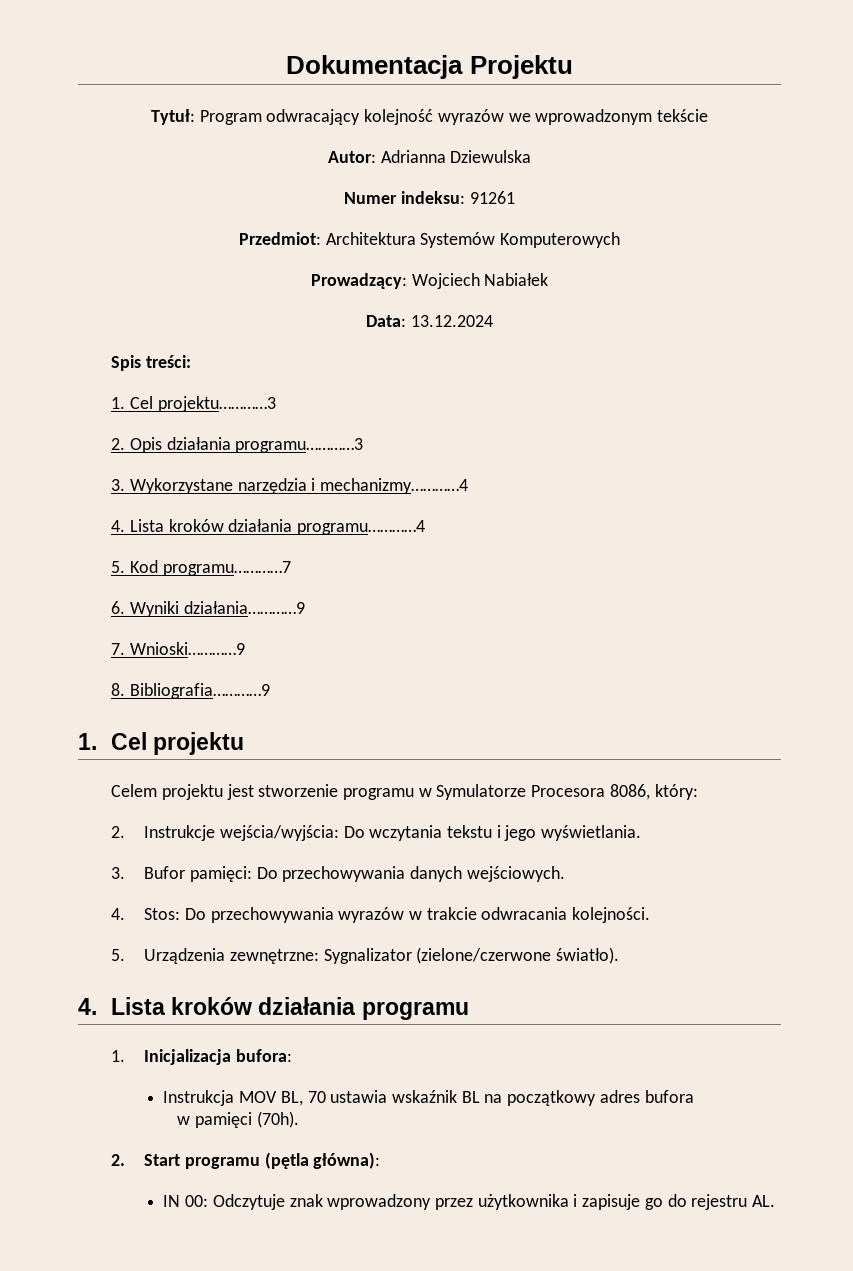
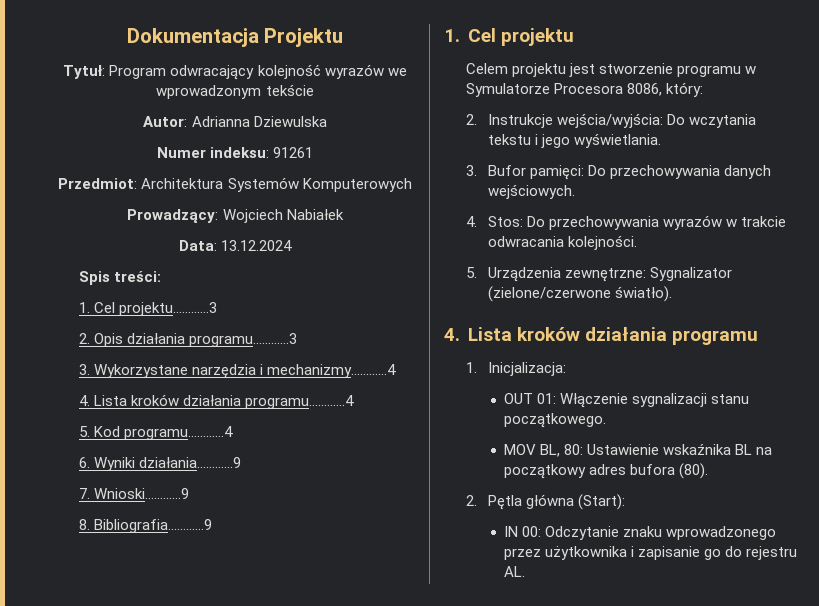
[162,561,291,576] programu…………7 -> [123,426,233,440] programu…………4
[144,1049,292,1065] [163,1090,458,1106] Inicjalizacja bufora: // Instrukcja MOV BL, 70 ustawia wskaźnik -> [487,362,566,376] [504,393,750,408] [504,413,607,428] [504,444,732,457] Inicjalizacja: // OUT 01: Włączenie sygnalizacji stanu początkowego. // MOV BL, 80: Ustawienie wskaźnika
[177,1111,299,1128] [111,1152,381,1169] // w pamięci (70h). // 2. Start programu (pętla główna): -> [679,463,709,479] [465,494,625,510] (80). // 2. Pętla główna (Start):
[212,1194,432,1210] Odczytuje znak wprowadzony -> [545,526,777,540] Odczytanie znaku wprowadzonego
[582,1194,641,1210] zapisuje -> [638,546,701,560] zapisanie

